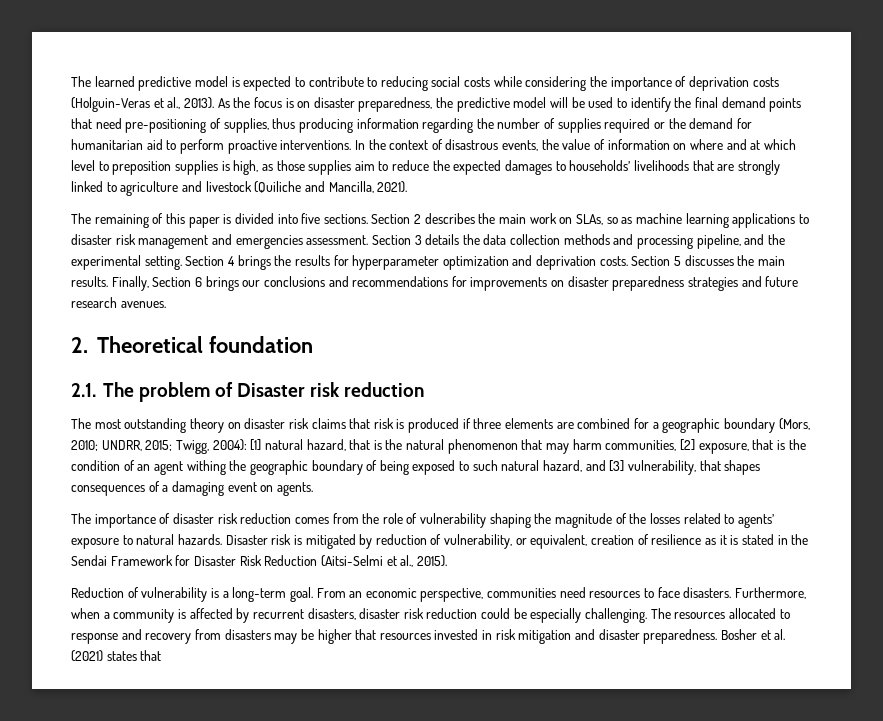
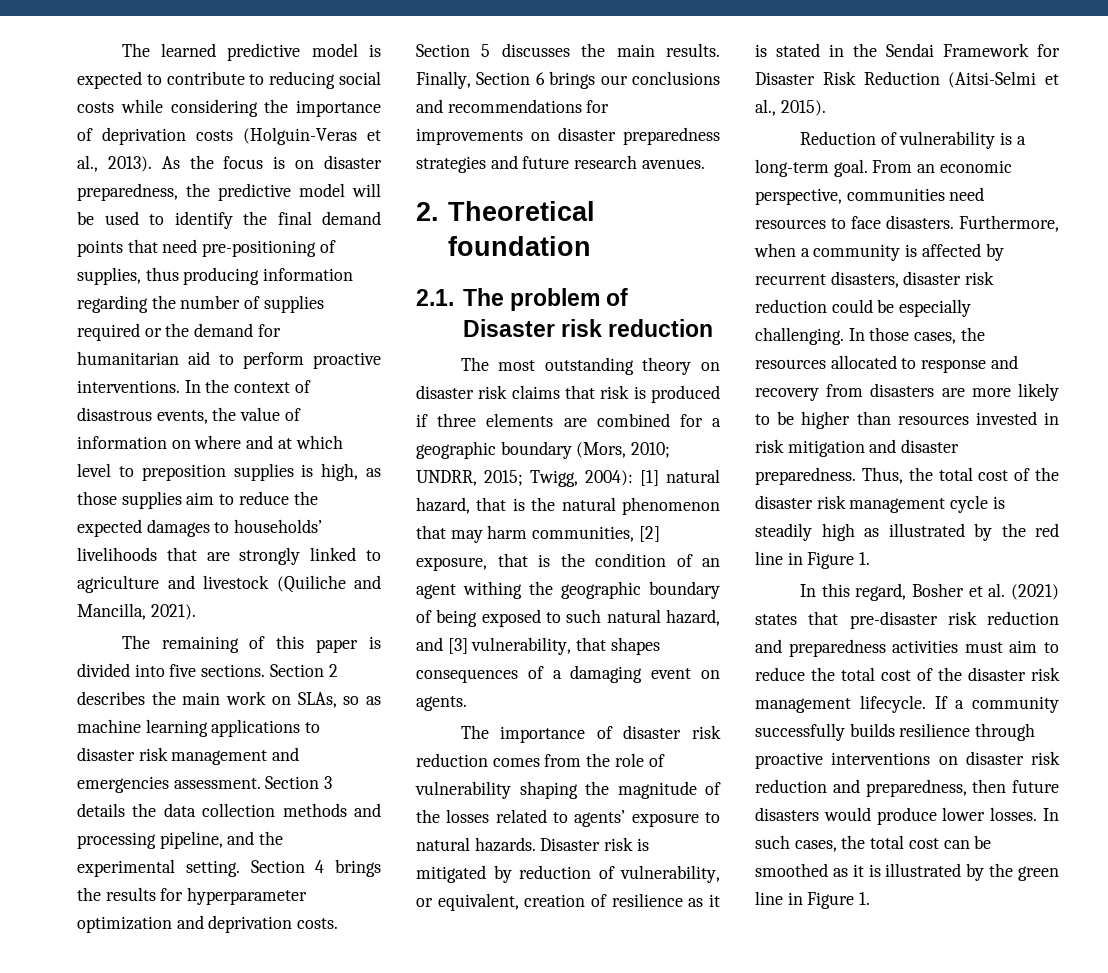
[650,608,671,619] The -> [848,327,985,344] In those cases, the
[274,633,298,644] may -> [941,383,1059,401] [755,414,770,425] are more likely to
[355,629,377,640] that -> [856,411,891,425] than
(718, 636) none -> [861,467,1059,484] [755,495,1005,513] [755,523,1059,541] [755,551,871,569] [799,583,907,601] Thus, the total cost of the disaster risk management cycle is steadily high as illustrated by the red line in Figure 1. // In this regard,
(162, 655) none -> [849,611,1059,629] [755,639,1059,657] [755,667,1060,681] [755,695,1059,713] [755,723,1036,741] [755,751,1060,769] [755,779,1059,797] [755,807,1059,825] [755,835,992,852] [755,863,1059,881] [755,891,871,909] pre-disaster risk reduction and preparedness activities must aim to reduce the total cost of the disaster risk management lifecycle. If a community successfully builds resilience through proactive interventions on disaster risk reduction and preparedness, then future disasters would produce lower losses. In such cases, the total cost can be smoothed as it is illustrated by the green line in Figure 1.

